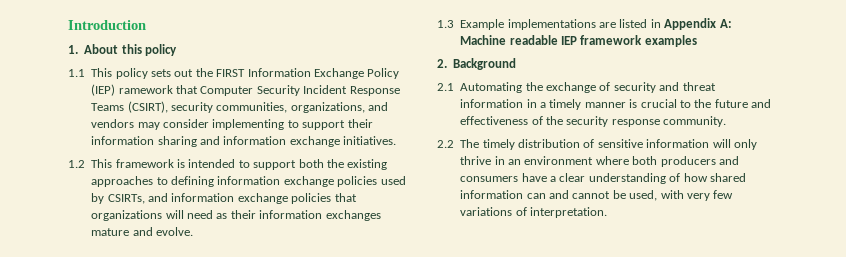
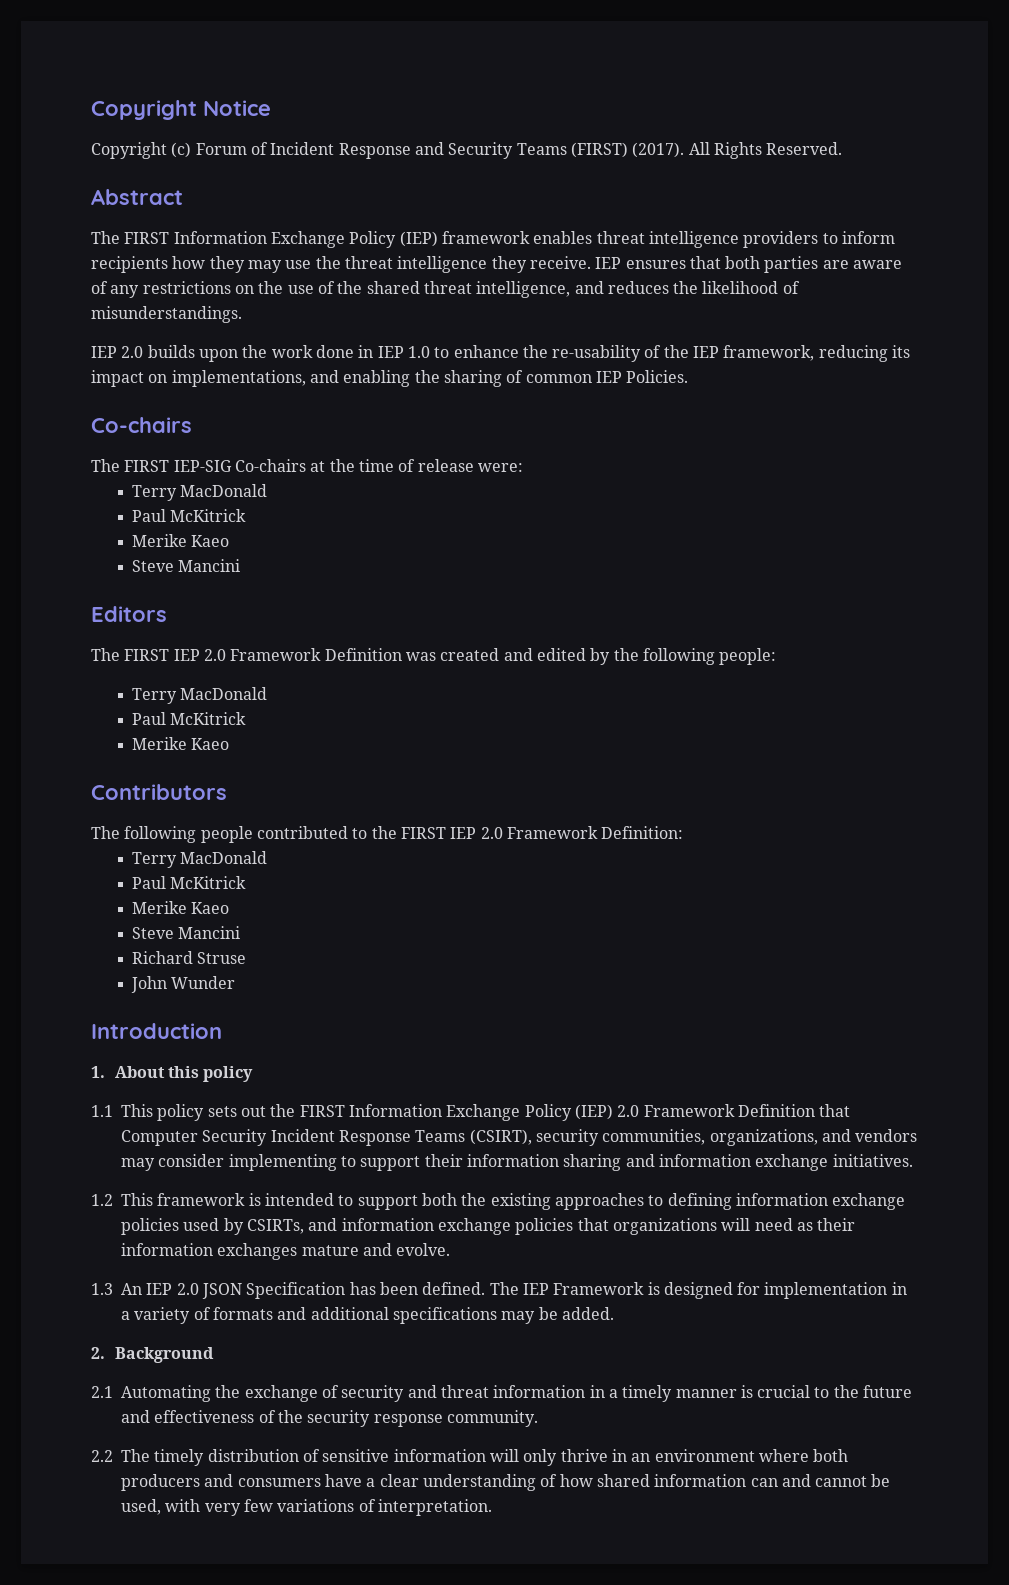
(68, 25) none -> [91,100,271,120] [91,142,843,159] [91,189,183,205] [91,231,895,248] [91,256,903,273] [91,281,800,298] [91,306,242,323] [91,345,911,362] [91,370,689,387] [91,417,192,433] [91,459,523,472] [132,484,268,501] [132,509,247,522] [132,534,230,547] [132,559,241,572] [91,606,167,622] [91,648,777,665] [132,687,268,704] [132,712,247,725] [132,737,230,750] [91,784,227,800] [91,826,684,843] [132,851,268,868] [132,876,247,889] [132,901,230,914] [132,926,241,939] [132,951,247,964] [131,976,236,993] Copyright Notice // Copyright (c) Forum of Incident Response and Security Teams (FIRST) (2017). All Rights Reserved. // Abstract // The FIRST Information Exchange Policy (IEP) framework enables threat intelligence providers to inform recipients how they may use the threat intelligence they receive. IEP ensures that both parties are aware of any restrictions on the use of the shared threat intelligence, and reduces the likelihood of misunderstandings. // IEP 2.0 builds upon the work done in IEP 1.0 to enhance the re-usability of the IEP framework, reducing its impact on implementations, and enabling the sharing of common IEP Policies. // Co-chairs // The FIRST IEP-SIG Co-chairs at the time of release were: // Terry MacDonald // Paul McKitrick // Merike Kaeo // Steve Mancini // Editors // The FIRST IEP 2.0 Framework Definition was created and edited by the following people: // Terry MacDonald // Paul McKitrick // Merike Kaeo // Contributors // The following people contributed to the FIRST IEP 2.0 Framework Definition: // Terry MacDonald // Paul McKitrick // Merike Kaeo // Steve Mancini // Richard Struse // John Wunder //
[118,85,173,94] ramework -> [617,1104,815,1117] 2.0 Framework Definition
[460,18,732,30] [460,35,697,47] Example implementations are listed in Appendix A: Machine readable IEP framework examples -> [121,1282,907,1299] [121,1307,614,1324] An IEP 2.0 JSON Specification has been defined. The IEP Framework is designed for implementation in a variety of formats and additional specifications may be added.

